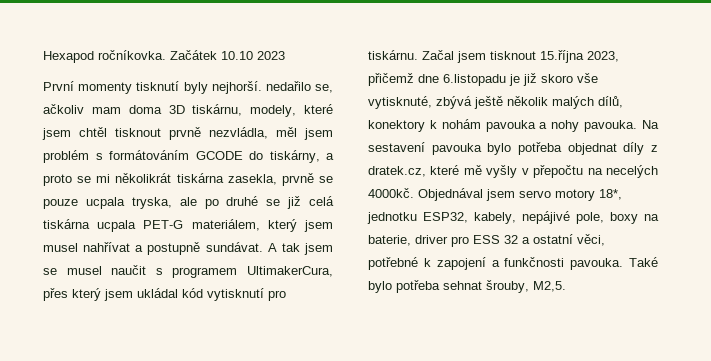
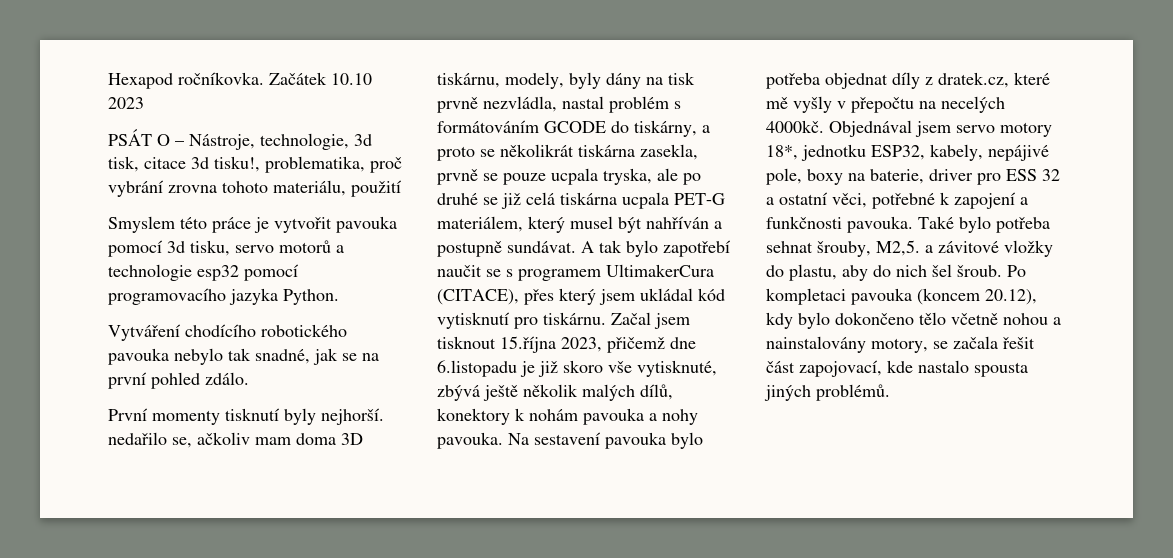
(285, 55) none -> [108,129,372,150] [108,156,402,173] [108,180,401,197] [108,216,397,233] [108,240,344,257] [108,264,298,281] [108,288,339,305] [108,324,347,341] [108,348,379,365] [108,372,249,389] // PSÁT O – Nástroje, technologie, 3d tisk, citace 3d tisku!, problematika, proč vybrání zrovna tohoto materiálu, použití // Smyslem této práce je vytvořit pavouka pomocí 3d tisku, servo motorů a technologie esp32 pomocí programovacího jazyka Python. // Vytváření chodícího robotického pavouka nebylo tak snadné, jak se na první pohled zdálo.
[304,104,333,114] [42,127,333,140] které jsem chtěl tisknout prvně nezvládla, měl jsem -> [569,72,695,89] [437,96,604,113] byly dány na tisk prvně nezvládla, nastal
[96,174,111,183] mi -> (495, 153) none
[304,220,333,232] [43,242,131,252] jsem musel nahřívat -> [570,216,709,233] musel být nahříván
[304,243,333,255] [43,265,333,278] jsem se musel naučit s programem UltimakerCura, -> [626,240,730,257] [437,264,714,281] [437,289,519,305] bylo zapotřebí naučit se s programem UltimakerCura (CITACE),
(566, 286) none -> [925,240,1053,257] [766,264,1026,281] [766,288,1037,305] [766,312,1061,329] [766,336,1035,353] [766,360,1028,377] [764,384,890,401] a závitové vložky do plastu, aby do nich šel šroub. Po kompletaci pavouka (koncem 20.12), kdy bylo dokončeno tělo včetně nohou a nainstalovány motory, se začala řešit část zapojovací, kde nastalo spousta jiných problémů.

